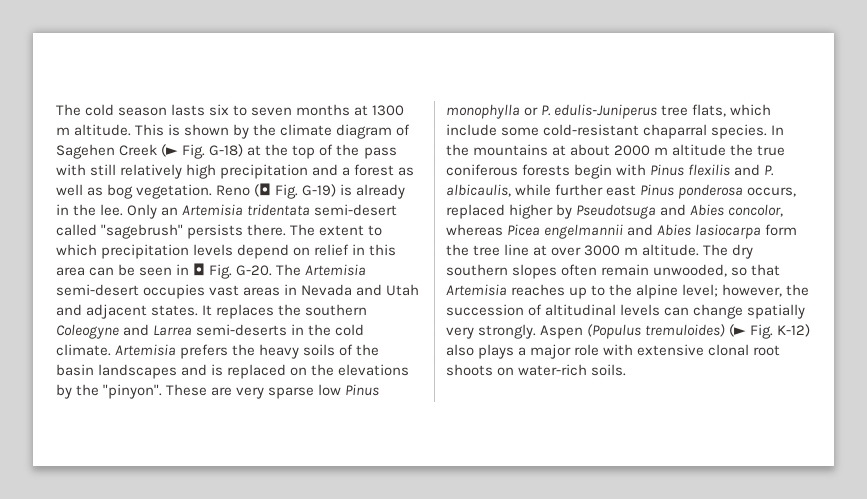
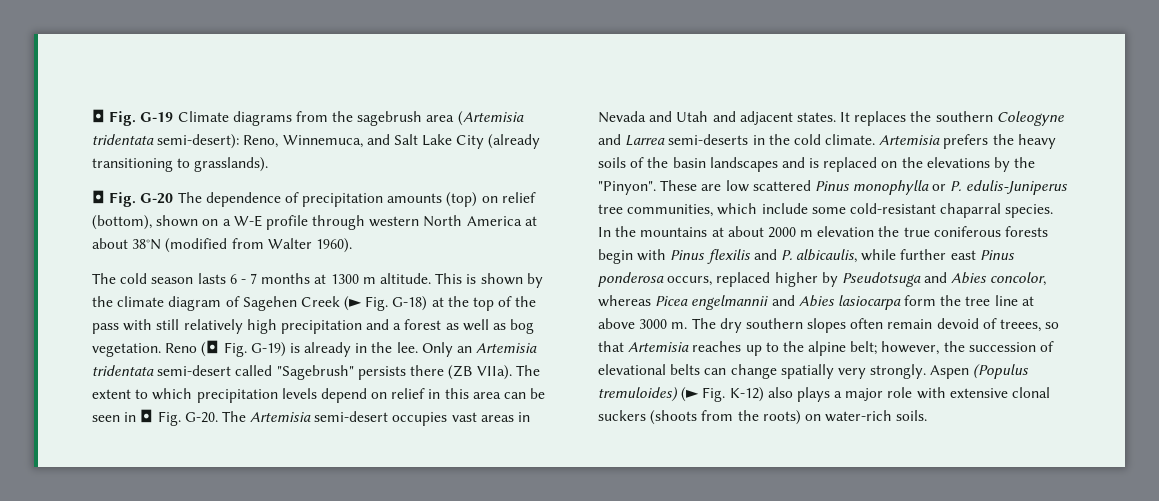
(56, 110) none -> [92,109,524,126] [92,134,541,149] [92,157,269,172] [92,190,536,207] [92,215,537,230] [92,238,352,253] ◘ Fig. G-19 Climate diagrams from the sagebrush area (Artemisia tridentata semi-desert): Reno, Winnemuca, and Salt Lake City (already transitioning to grasslands). // ◘ Fig. G-20 The dependence of precipitation amounts (top) on relief (bottom), shown on a W-E profile through western North America at about 38°N (modified from Walter 1960). //
[209,104,293,116] six to seven -> [229,273,258,284] 6 - 7
[101,224,287,239] "sagebrush" persists there. -> [276,365,513,380] "Sagebrush" persists there (ZB VIIa).
[103,384,163,399] "pinyon". -> [598,181,656,195] "Pinyon".
[236,384,342,399] very sparse low -> [725,180,811,192] low scattered
[692,104,727,117] flats, -> [627,204,714,217] communities,
[672,144,727,156] altitude -> [817,226,875,237] elevation
[551,244,700,256] over 3000 m altitude. -> [598,318,688,329] above 3000 m.
[653,264,728,277] unwooded, -> [936,318,1042,332] devoid of treees,
[682,284,719,297] level; -> [850,341,878,355] belt;
[545,304,661,316] altitudinal levels -> [598,364,701,375] elevational belts
[753,345,781,356] [446,364,493,376] root shoots -> [598,410,801,425] suckers (shoots from the roots)

